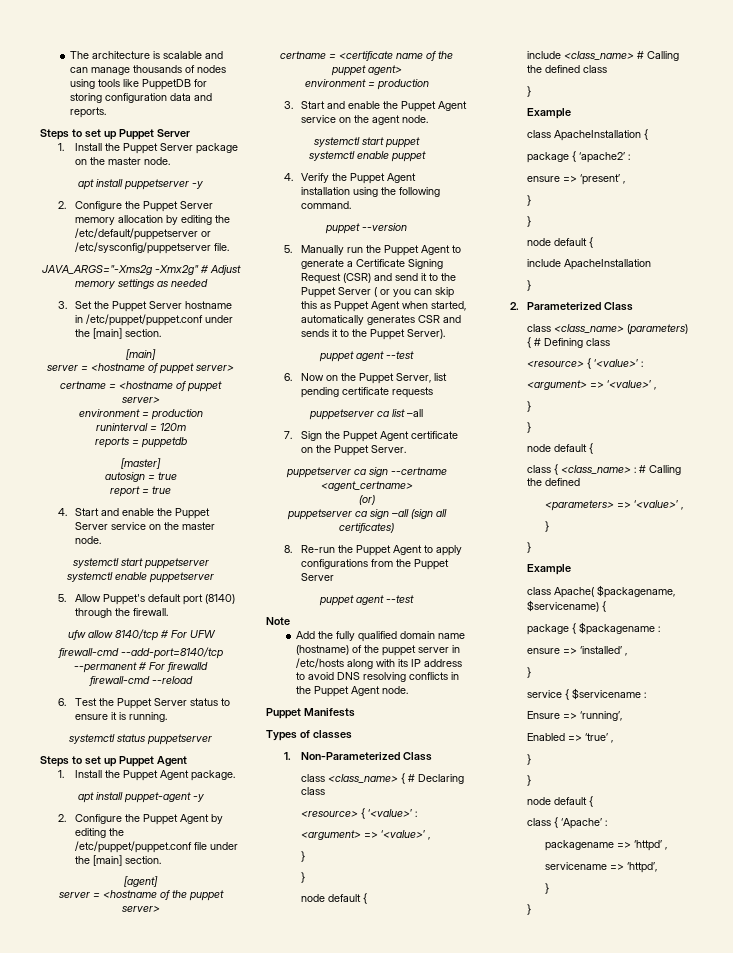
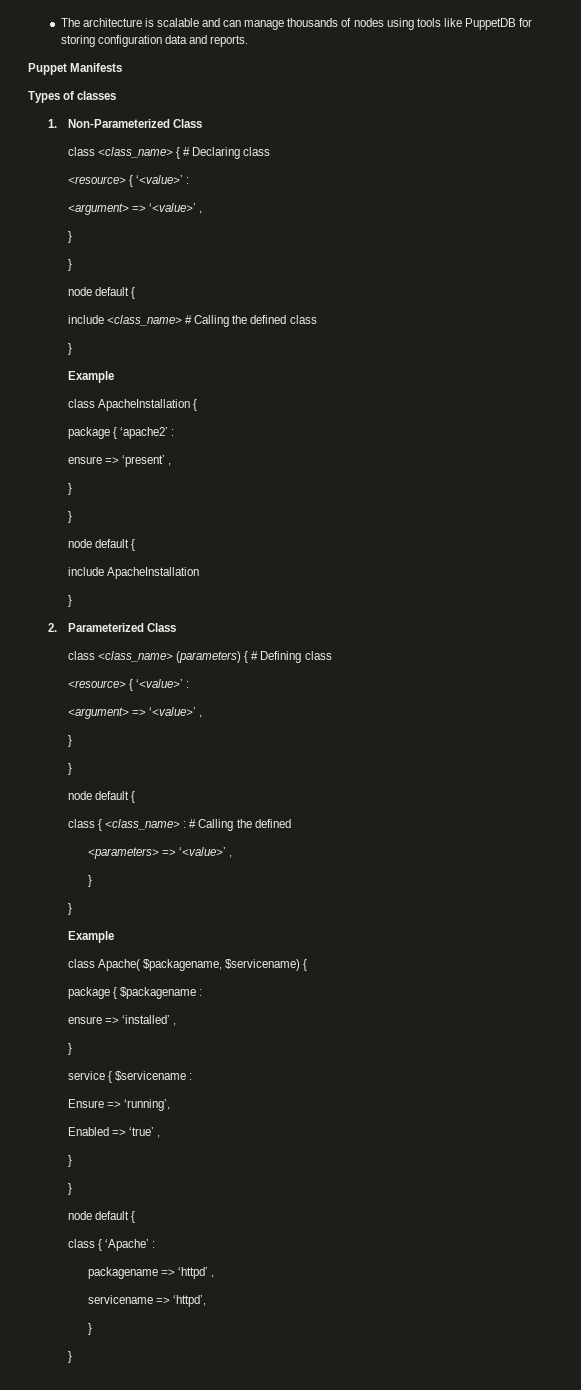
[40,129,190,140] [57,143,239,154] [75,157,171,165] [78,179,203,190] [57,201,214,212] [75,215,231,225] [75,228,212,240] [75,242,230,254] [41,265,241,275] [74,279,208,289] [57,301,233,312] [75,314,234,326] [75,328,162,339] [126,349,156,360] [47,363,234,374] [60,381,222,392] [121,397,160,403] [78,409,203,420] [95,423,186,431] [94,437,187,448] [121,458,161,469] [104,472,177,482] [110,486,171,497] [57,508,211,519] [75,522,216,530] [75,536,102,544] [72,558,209,569] [67,572,214,583] [57,594,236,605] [75,608,169,618] [67,629,216,641] [57,647,223,659] [74,662,208,673] [88,676,193,686] [57,698,231,709] [75,712,168,722] [69,734,212,745] [40,756,187,767] [57,770,236,781] [77,792,204,803] [57,814,224,825] [75,828,125,838] [75,841,239,853] [75,855,162,866] [124,876,158,887] [58,890,224,901] [121,906,160,912] [280,51,453,61] [330,65,402,76] [304,79,429,90] [283,101,468,112] [301,115,429,125] [314,137,420,148] [308,151,426,162] [283,173,417,184] [301,187,441,197] [301,201,352,209] [325,223,407,234] [283,245,462,256] [301,259,444,269] [301,273,457,284] [301,287,455,298] [301,301,467,312] [301,315,462,325] [301,329,446,340] [319,351,414,362] [283,373,448,384] [301,387,434,398] [309,409,423,420] [283,431,459,442] [301,445,407,456] [285,467,447,478] [320,481,413,491] [358,495,375,505] [286,509,447,520] [339,523,394,533] [283,545,463,556] [301,559,450,570] [301,573,335,581] [319,595,414,606] [266,617,290,625] [295,631,465,642] [295,645,460,656] [295,658,462,669] [295,672,459,682] [295,686,408,697] // Steps to set up Puppet Server // 1. Install the Puppet Server package on the master node. // apt install puppetserver -y // 2. Configure the Puppet Server memory allocation by editing the /etc/default/puppetserver or /etc/sysconfig/puppetserver file. // JAVA_ARGS="-Xms2g -Xmx2g" # Adjust memory settings as needed // 3. Set the Puppet Server hostname in /etc/puppet/puppet.conf under the [main] section. // [main] // server = <hostname of puppet server> // certname = <hostname of puppet server> // environment = production // runinterval = 120m // reports = puppetdb // [master] // autosign = true // report = true // 4. Start and enable the Puppet Server service on the master node. // systemctl start puppetserver // systemctl enable puppetserver // 5. Allow Puppet's default port (8140) through the firewall. // ufw allow 8140/tcp # For UFW // firewall-cmd --add-port=8140/tcp --permanent # For firewalld // firewall-cmd --reload // 6. Test the Puppet Server status to ensure it is running. // systemctl status puppetserver // Steps to set up Puppet Agent // 1. Install the Puppet Agent package. // apt install puppet-agent -y // 2. Configure the Puppet Agent by editing the /etc/puppet/puppet.conf file under the [main] section. // [agent] // server = <hostname of the puppet server> // certname = <certificate name of the puppet agent> // environment = production // 3. Start and enable the Puppet Agent service on the agent node. // systemctl start puppet // systemctl enable puppet // 4. Verify the Puppet Agent installation using the following command. // puppet --version // 5. Manually run the Puppet Agent to generate a Certificate Signing Request (CSR) and send it to the Puppet Server ( or you can skip this as Puppet Agent when started, automatically generates CSR and sends it to the Puppet Server). // puppet agent --test // 6. Now on the Puppet Server, list pending certificate requests // puppetserver ca list –all // 7. Sign the Puppet Agent certificate on the Puppet Server. // puppetserver ca sign --certname <agent_certname> // (or) // puppetserver ca sign –all (sign all certificates) // 8. Re-run the Puppet Agent to apply configurations from the Puppet Server // puppet agent --test // Note // Add the fully qualified domain name (hostname) of the puppet server in /etc/hosts along with its IP address to avoid DNS resolving conflicts in the Puppet Agent node. -> (249, 41) none

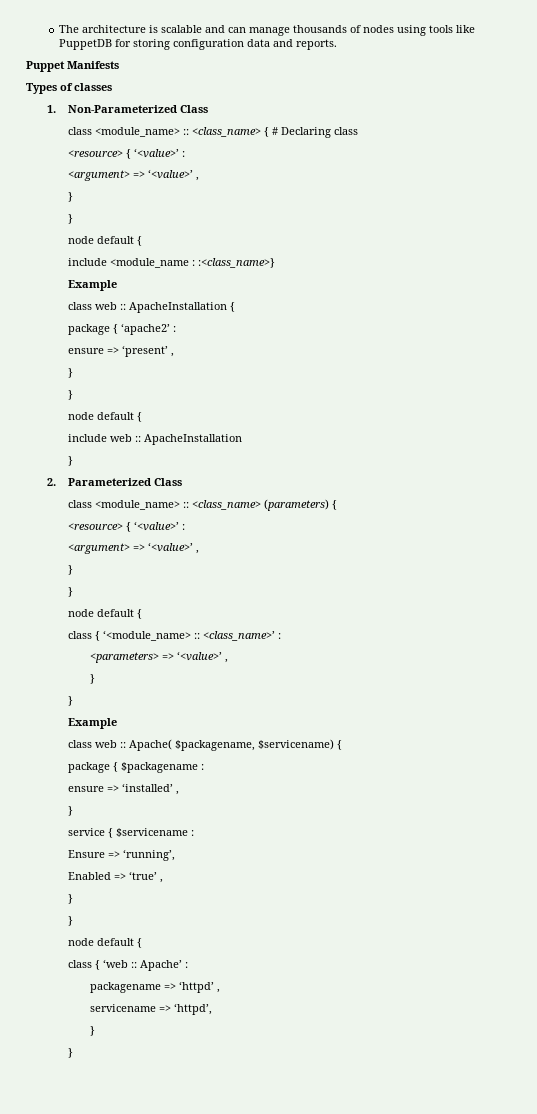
(95, 151) none -> [95,127,190,137] <module_name> ::
[107,315,317,327] [67,343,72,355] [67,371,114,383] [67,399,95,408] <class_name> # Calling the defined class // } // Example // class -> [110,258,276,268] [68,280,118,291] [68,302,127,310] <module_name : :<class_name>} // Example // class web ::
(104, 571) none -> [110,434,142,442] web ::
(95, 655) none -> [95,500,190,510] <module_name> ::
[251,651,332,663] # Defining class -> (338, 505) none
[105,819,291,831] <class_name> : # Calling the defined -> [103,630,282,641] ‘<module_name> :: <class_name>’ :
(95, 963) none -> [95,740,127,748] web ::
[105,1239,150,1251] ‘Apache’ -> [103,959,183,971] ‘web :: Apache’

